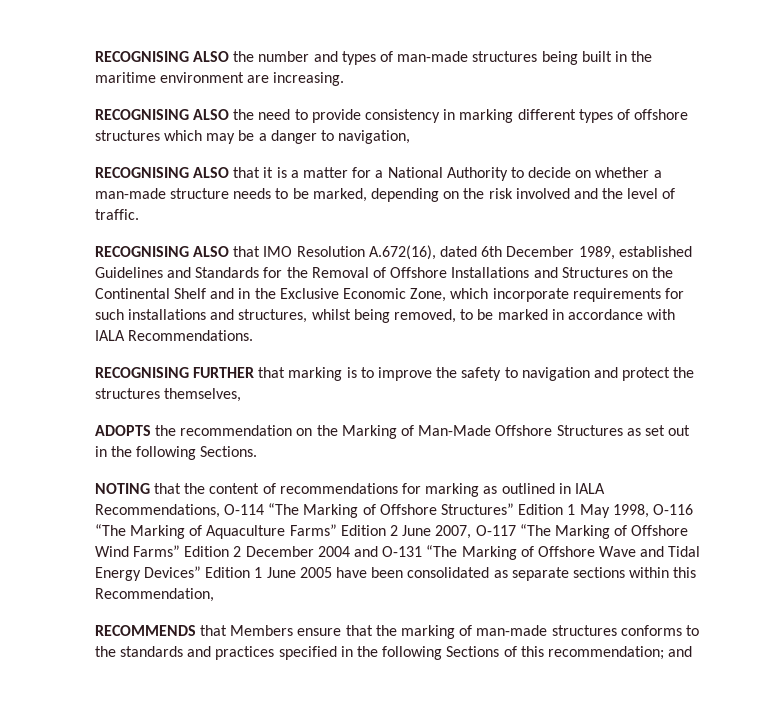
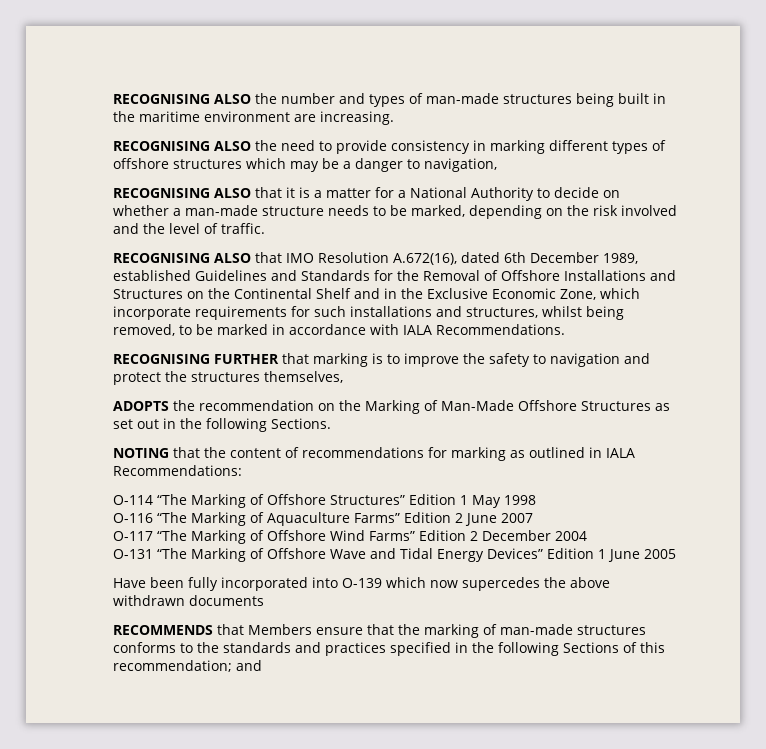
[94,504,220,518] Recommendations, -> [113,465,243,476] Recommendations: //
[612,504,649,518] 1998, -> [504,495,537,505] 1998 //
[435,525,472,539] 2007, -> [501,513,534,523] 2007 //
[354,546,379,557] and -> (588, 536) //
[336,567,697,581] [94,588,214,602] have been consolidated as separate sections within this Recommendation, -> [113,577,611,591] [113,595,265,606] // Have been fully incorporated into O-139 which now supercedes the above withdrawn documents

